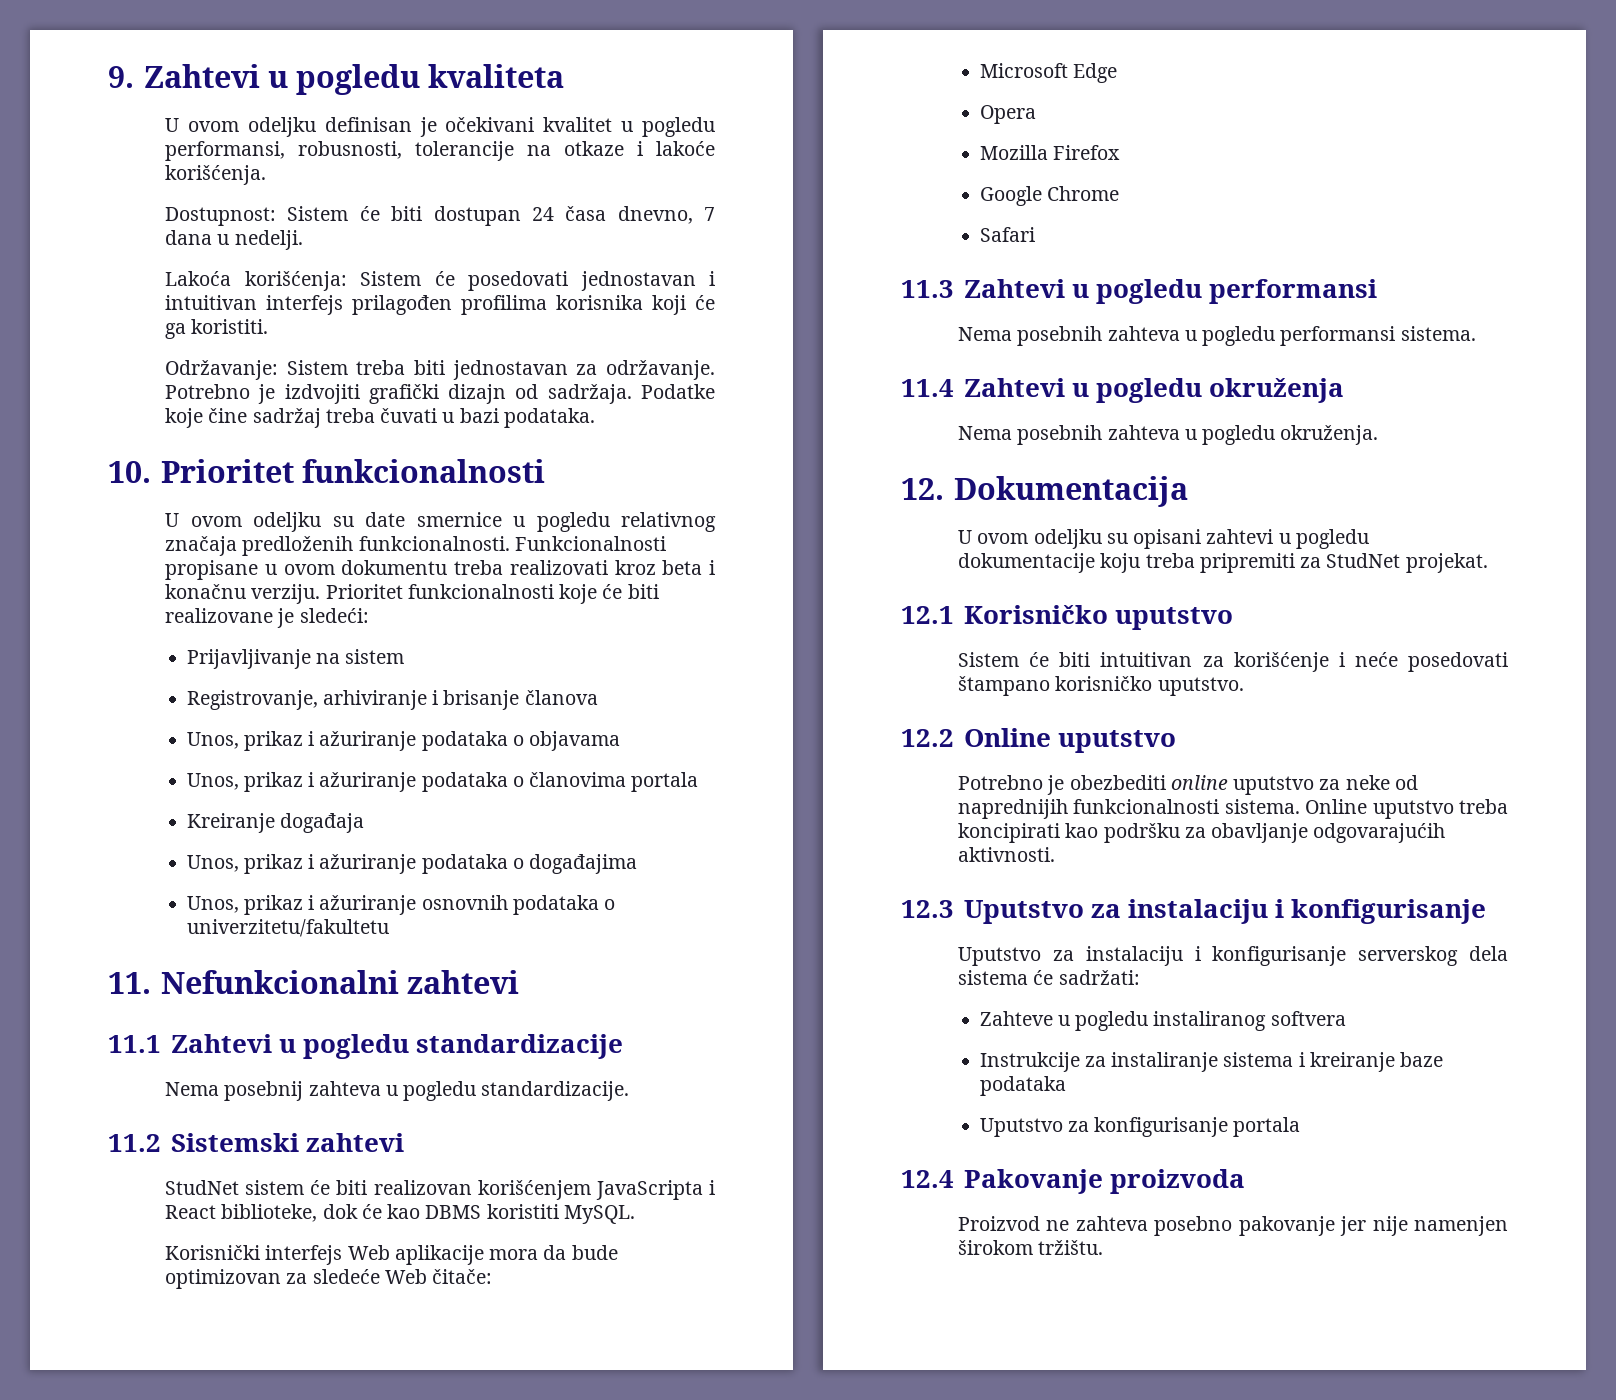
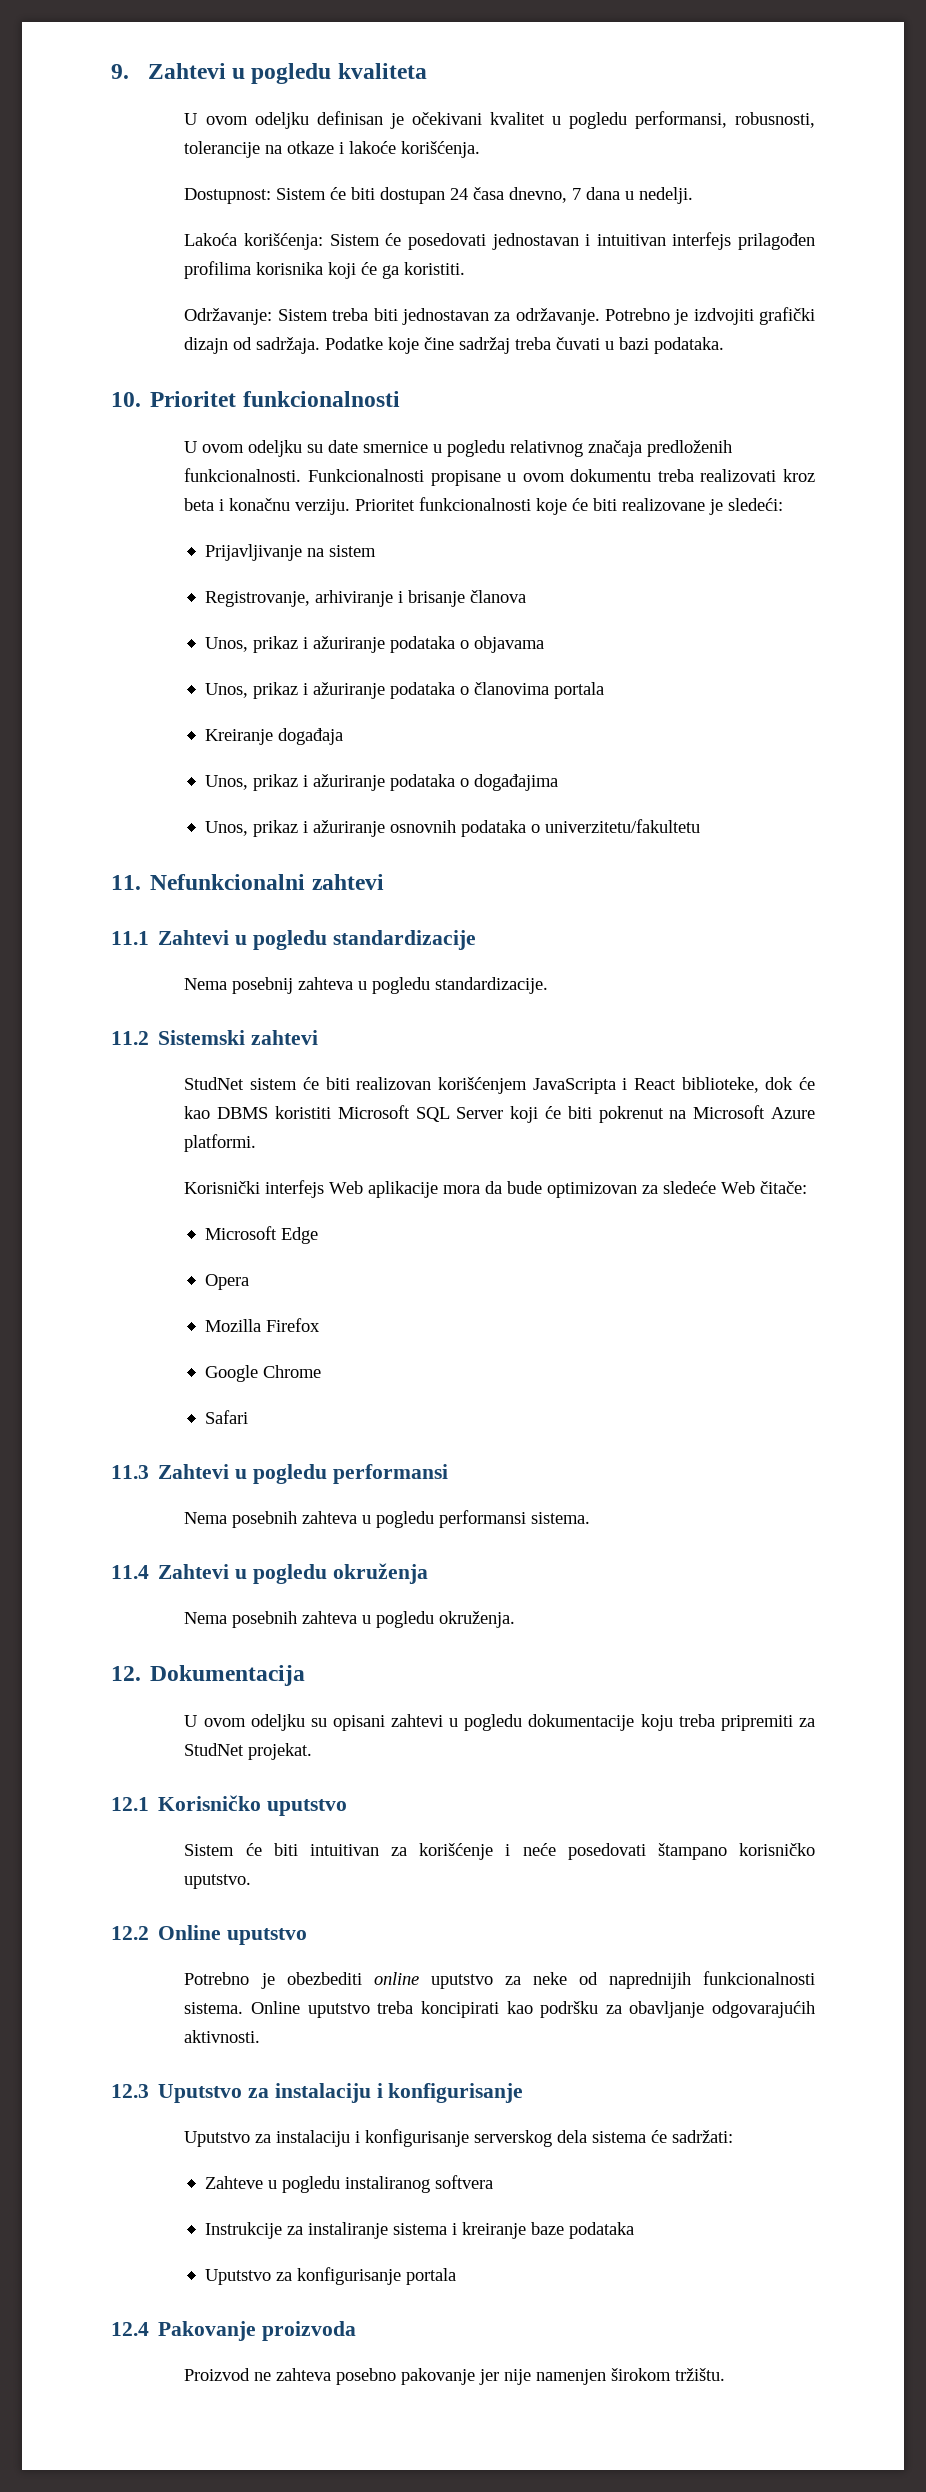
[563,1205,635,1224] MySQL. -> [337,1105,816,1123] [184,1134,257,1152] Microsoft SQL Server koji će biti pokrenut na Microsoft Azure platformi.

